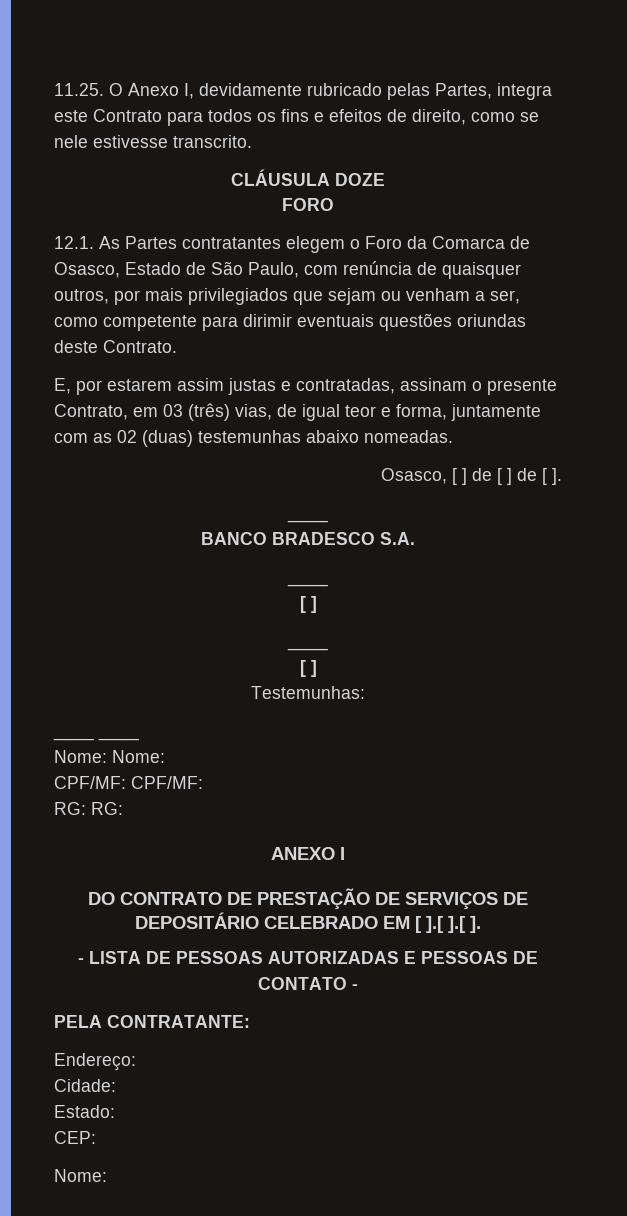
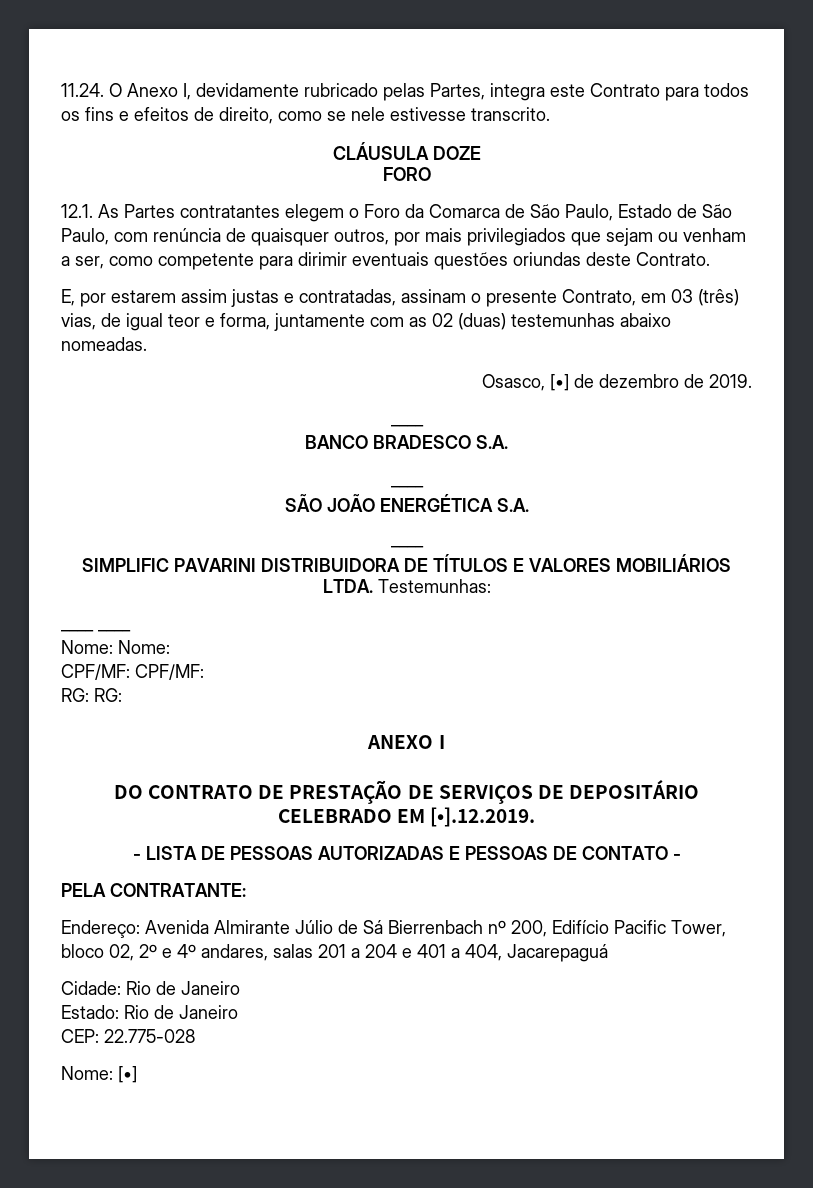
[54,83,104,96] 11.25. -> [61,83,104,97] 11.24.
[54,262,120,278] Osasco, -> [530,204,613,221] São Paulo,
[452,468,562,485] [ ] de [ ] de [ ]. -> [550,374,752,391] [•] de dezembro de 2019.
[299,596,317,613] [287,647,328,651] [299,660,317,677] [ ] // ____ // [ ] // -> [284,494,529,512] [390,546,424,548] [82,554,731,572] [322,579,373,593] SÃO JOÃO ENERGÉTICA S.A. // ____ // SIMPLIFIC PAVARINI DISTRIBUIDORA DE TÍTULOS E VALORES MOBILIÁRIOS LTDA.
[415,916,481,933] [ ].[ ].[ ]. -> [430,807,536,827] [•].12.2019.
[54,1079,116,1092] [54,1105,115,1118] // Cidade: // Estado: -> [145,920,726,937] [61,944,608,962] [61,981,240,995] [61,1005,238,1019] Avenida Almirante Júlio de Sá Bierrenbach nº 200, Edifício Pacific Tower, bloco 02, 2º e 4º andares, salas 201 a 204 e 401 a 404, Jacarepaguá // Cidade: Rio de Janeiro // Estado: Rio de Janeiro
[54,1169,107,1182] // Nome: -> [104,1029,195,1043] [61,1066,137,1083] 22.775-028 // Nome: [•]

